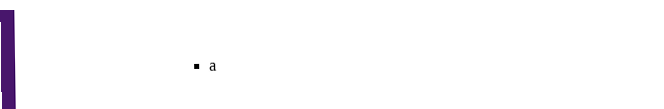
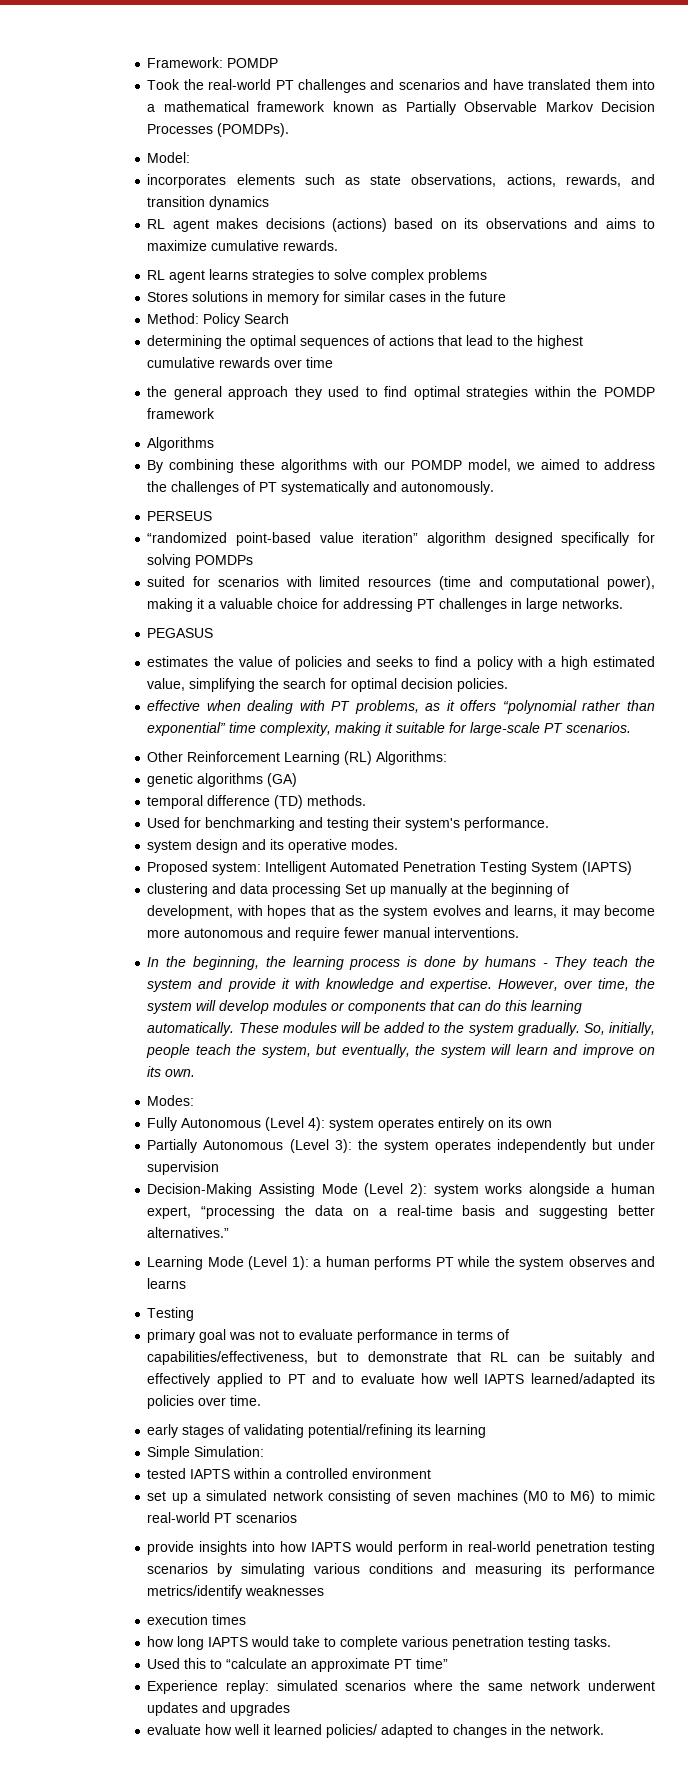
[208,62,217,71] a -> [147,57,279,68] [147,79,655,93] [147,101,655,115] [147,123,290,137] [147,152,191,163] [147,174,655,188] [147,196,270,210] [147,218,655,232] [147,240,339,251] [147,269,488,283] [147,291,507,305] [147,313,290,327] [147,335,584,349] [147,357,334,368] [147,386,655,400] [147,408,216,419] [147,437,215,451] [147,459,655,473] [147,481,495,495] [147,511,213,521] [147,532,656,546] [147,554,254,568] [147,576,655,590] [147,598,624,612] [147,628,214,638] [147,656,655,670] [147,678,509,692] [147,700,655,714] [147,722,632,736] [147,751,448,765] [147,773,298,787] [147,795,367,809] [147,817,550,831] [147,839,399,853] [147,861,633,875] [147,883,570,897] [147,905,655,919] [147,927,520,941] [147,956,655,970] [147,978,655,992] [147,1000,583,1014] [147,1022,655,1036] [146,1044,655,1058] [147,1066,196,1077] [147,1095,195,1106] [147,1117,553,1131] [147,1139,655,1153] [147,1161,220,1175] [147,1183,656,1197] [147,1205,656,1219] [147,1227,230,1238] [147,1256,655,1270] [147,1278,187,1289] [147,1307,195,1321] [147,1329,510,1343] [147,1351,655,1365] [147,1373,656,1387] [147,1395,262,1409] [147,1424,487,1438] [147,1446,265,1460] [147,1468,432,1479] [147,1490,655,1504] [147,1512,298,1523] [147,1541,656,1555] [147,1563,655,1577] [147,1585,325,1599] [147,1614,247,1625] [147,1636,612,1650] [147,1658,449,1672] [147,1680,655,1694] [147,1702,291,1716] [147,1724,605,1738] Framework: POMDP // Took the real-world PT challenges and scenarios and have translated them into a mathematical framework known as Partially Observable Markov Decision Processes (POMDPs). // Model: // incorporates elements such as state observations, actions, rewards, and transition dynamics // RL agent makes decisions (actions) based on its observations and aims to maximize cumulative rewards. // RL agent learns strategies to solve complex problems // Stores solutions in memory for similar cases in the future // Method: Policy Search // determining the optimal sequences of actions that lead to the highest cumulative rewards over time // the general approach they used to find optimal strategies within the POMDP framework // Algorithms // By combining these algorithms with our POMDP model, we aimed to address the challenges of PT systematically and autonomously. // PERSEUS // “randomized point-based value iteration” algorithm designed specifically for solving POMDPs // suited for scenarios with limited resources (time and computational power), making it a valuable choice for addressing PT challenges in large networks. // PEGASUS // estimates the value of policies and seeks to find a policy with a high estimated value, simplifying the search for optimal decision policies. // effective when dealing with PT problems, as it offers “polynomial rather than exponential” time complexity, making it suitable for large-scale PT scenarios. // Other Reinforcement Learning (RL) Algorithms: // genetic algorithms (GA) // temporal difference (TD) methods. // Used for benchmarking and testing their system's performance. // system design and its operative modes. // Proposed system: Intelligent Automated Penetration Testing System (IAPTS) // clustering and data processing Set up manually at the beginning of development, with hopes that as the system evolves and learns, it may become more autonomous and require fewer manual interventions. // In the beginning, the learning process is done by humans - They teach the system and provide it with knowledge and expertise. However, over time, the system will develop modules or components that can do this learning automatically. These modules will be added to the system gradually. So, initially, people teach the system, but eventually, the system will learn and improve on its own. // Modes: // Fully Autonomous (Level 4): system operates entirely on its own // Partially Autonomous (Level 3): the system operates independently but under supervision // Decision-Making Assisting Mode (Level 2): system works alongside a human expert, “processing the data on a real-time basis and suggesting better alternatives.” // Learning Mode (Level 1): a human performs PT while the system observes and learns // Testing // primary goal was not to evaluate performance in terms of capabilities/effectiveness, but to demonstrate that RL can be suitably and effectively applied to PT and to evaluate how well IAPTS learned/adapted its policies over time. // early stages of validating potential/refining its learning // Simple Simulation: // tested IAPTS within a controlled environment // set up a simulated network consisting of seven machines (M0 to M6) to mimic real-world PT scenarios // provide insights into how IAPTS would perform in real-world penetration testing scenarios by simulating various conditions and measuring its performance metrics/identify weaknesses // execution times // how long IAPTS would take to complete various penetration testing tasks. // Used this to “calculate an approximate PT time” // Experience replay: simulated scenarios where the same network underwent updates and upgrades // evaluate how well it learned policies/ adapted to changes in the network.

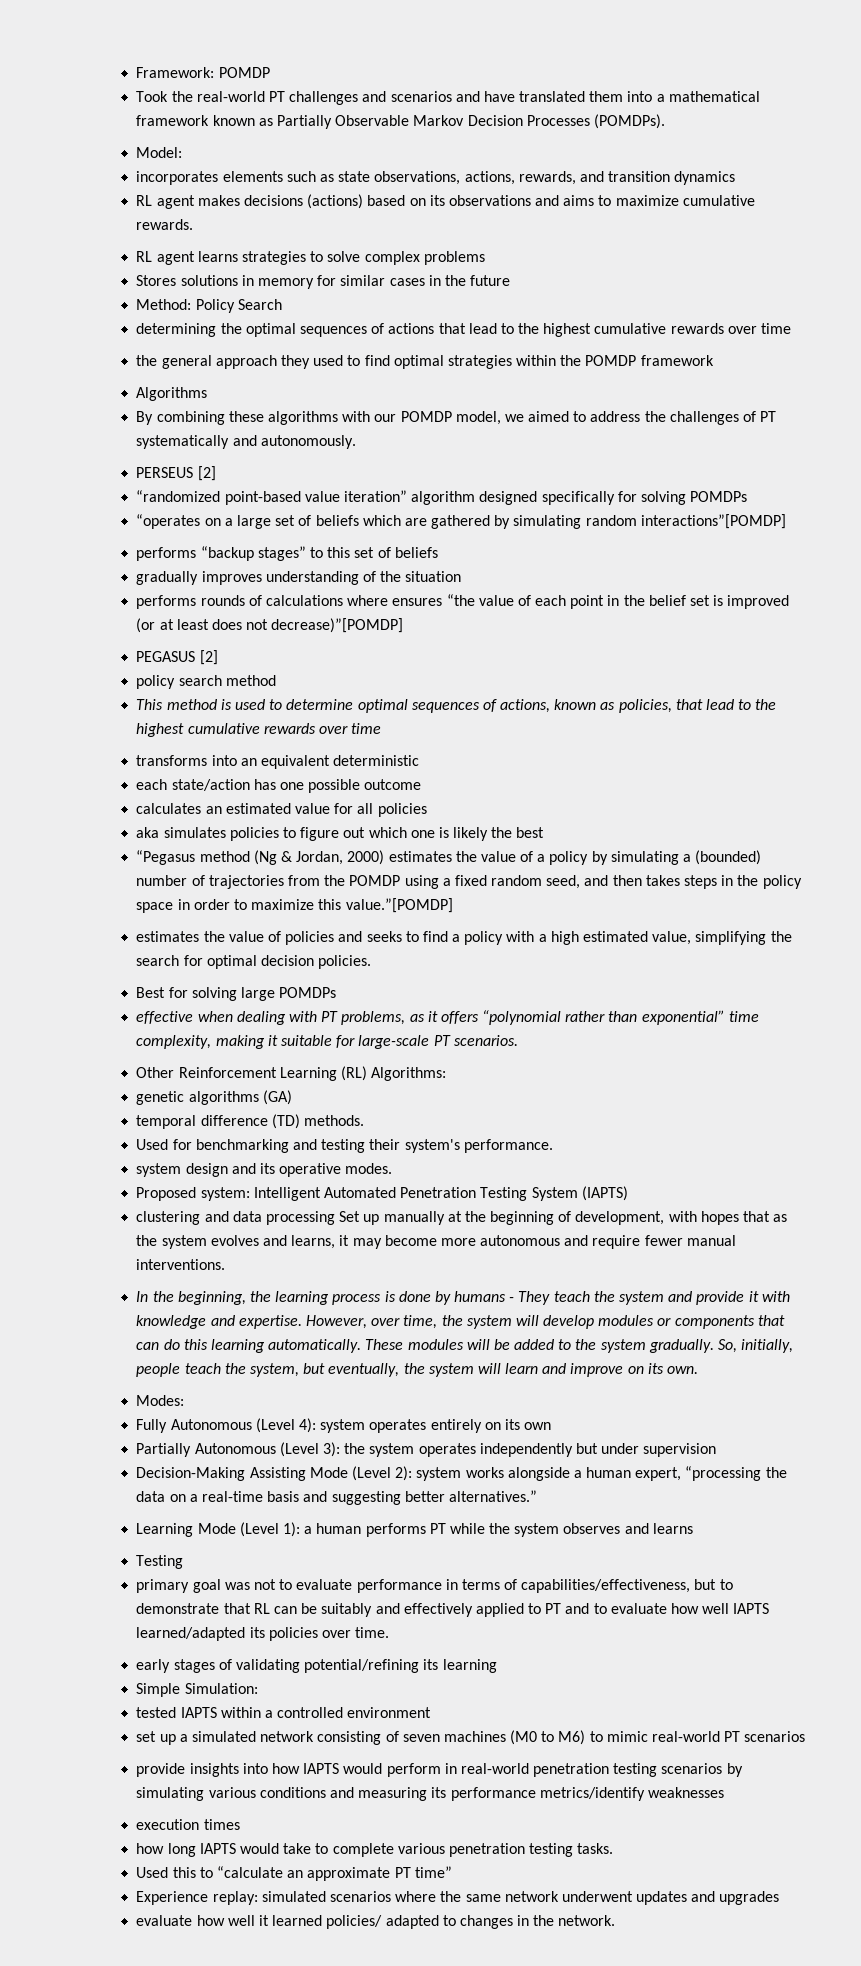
(213, 516) none -> [197,466,216,481] [2]
[147,576,655,590] [147,598,624,612] [147,628,214,638] suited for scenarios with limited resources (time and computational power), making it a valuable choice for addressing PT challenges in large networks. // PEGASUS -> [136,514,786,529] [136,546,438,561] [136,571,462,585] [136,594,790,609] [136,618,404,633] [136,650,218,665] [136,675,276,689] [136,699,777,713] [136,723,382,737] [136,755,420,769] [136,779,422,793] [136,803,427,817] [136,827,545,841] [136,850,762,865] [136,875,802,889] [136,898,453,913] “operates on a large set of beliefs which are gathered by simulating random interactions”[POMDP] // performs “backup stages” to this set of beliefs // gradually improves understanding of the situation // performs rounds of calculations where ensures “the value of each point in the belief set is improved (or at least does not decrease)”[POMDP] // PEGASUS [2] // policy search method // This method is used to determine optimal sequences of actions, known as policies, that lead to the highest cumulative rewards over time // transforms into an equivalent deterministic // each state/action has one possible outcome // calculates an estimated value for all policies // aka simulates policies to figure out which one is likely the best // “Pegasus method (Ng & Jordan, 2000) estimates the value of a policy by simulating a (bounded) number of trajectories from the POMDP using a fixed random seed, and then takes steps in the policy space in order to maximize this value.”[POMDP]
(509, 685) none -> [136,987,337,1001] // Best for solving large POMDPs

